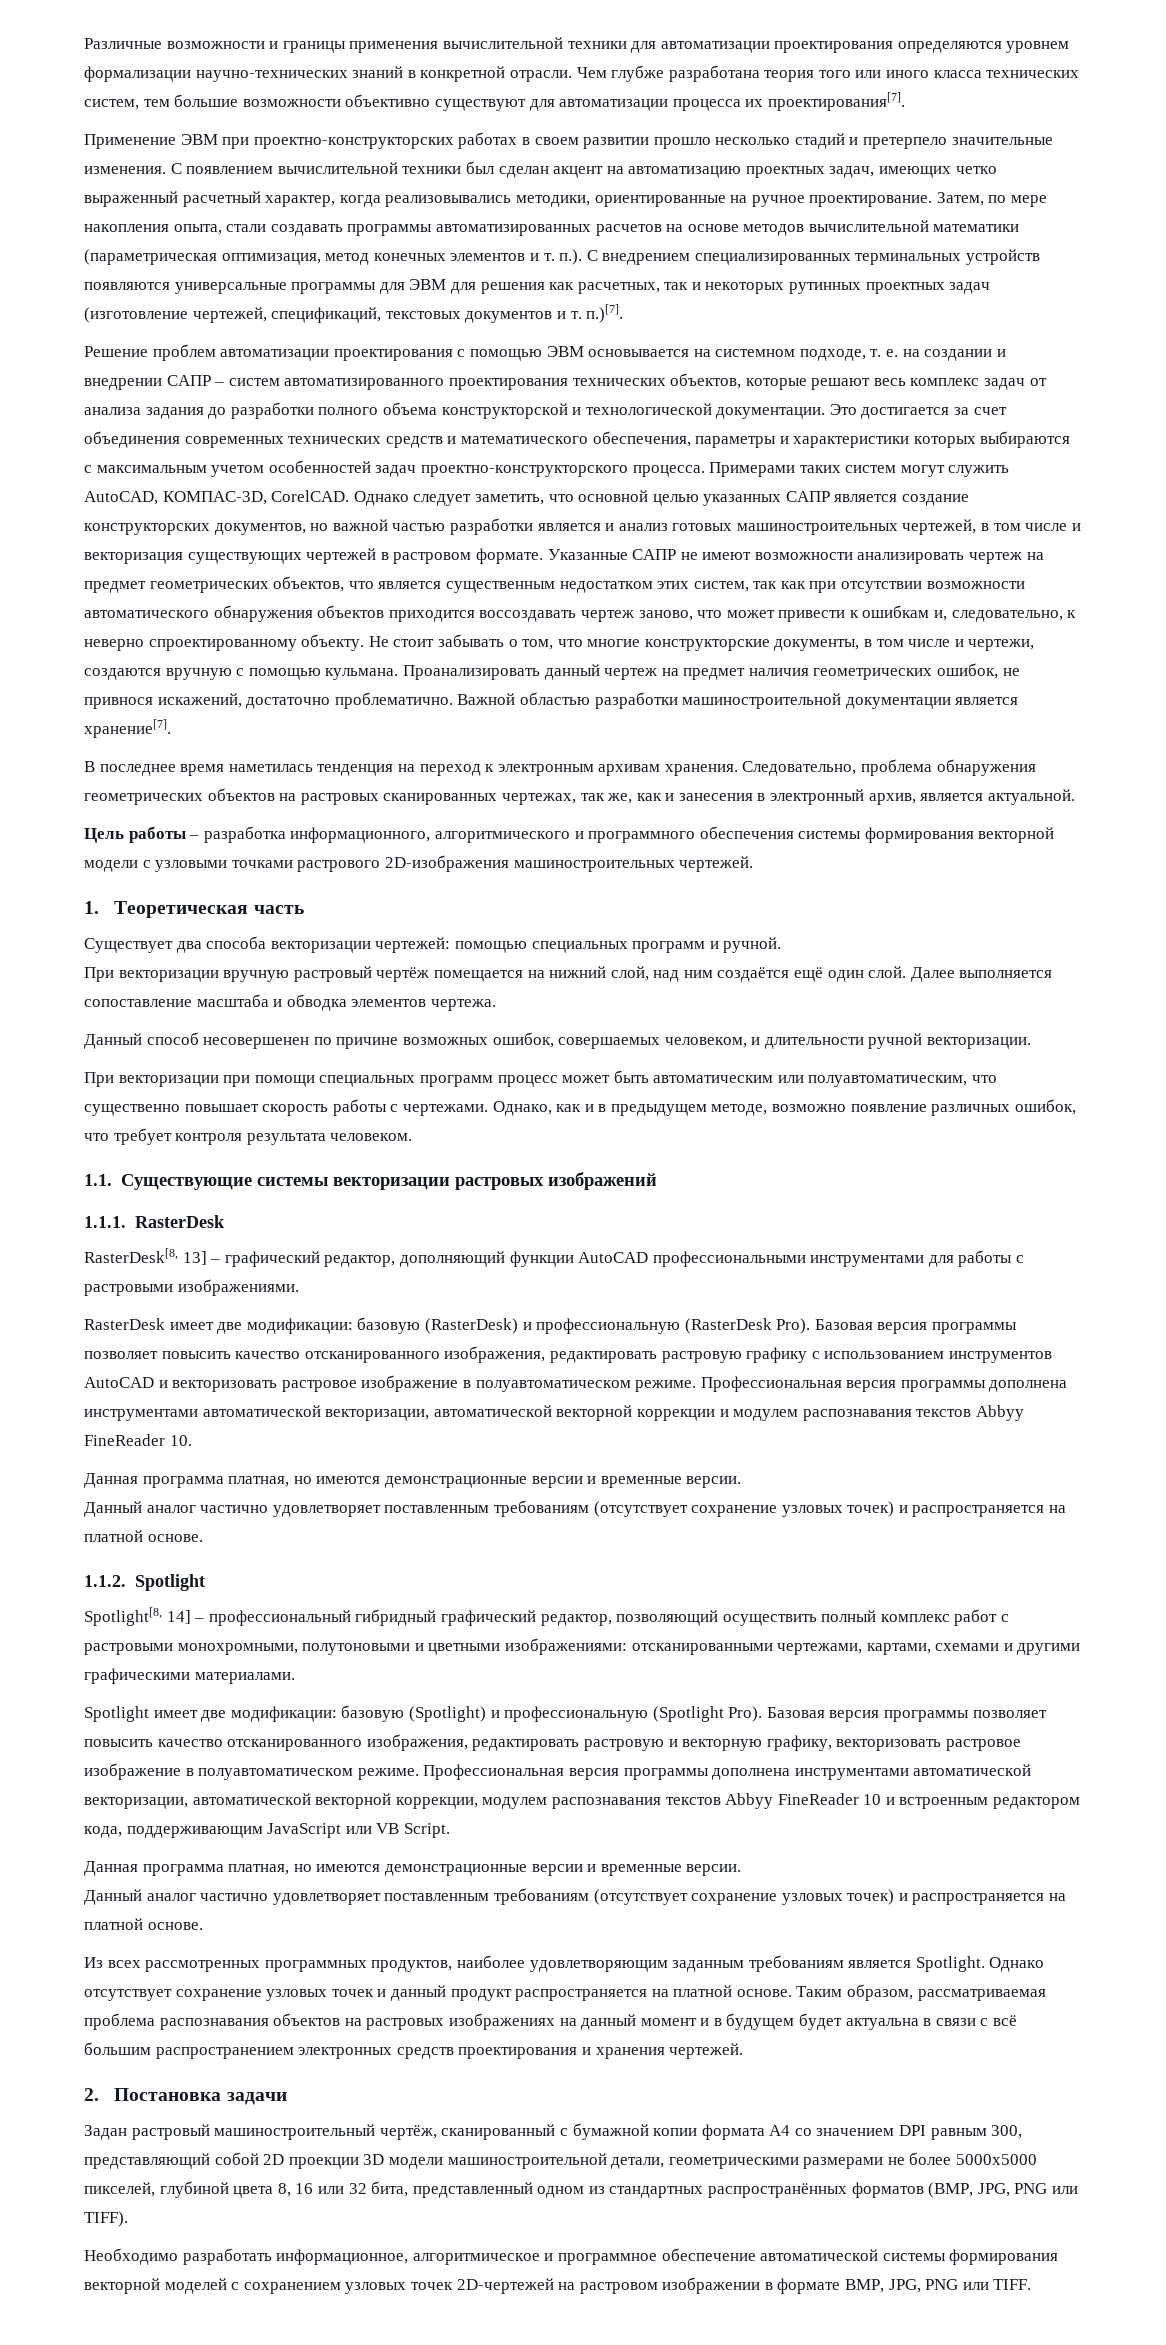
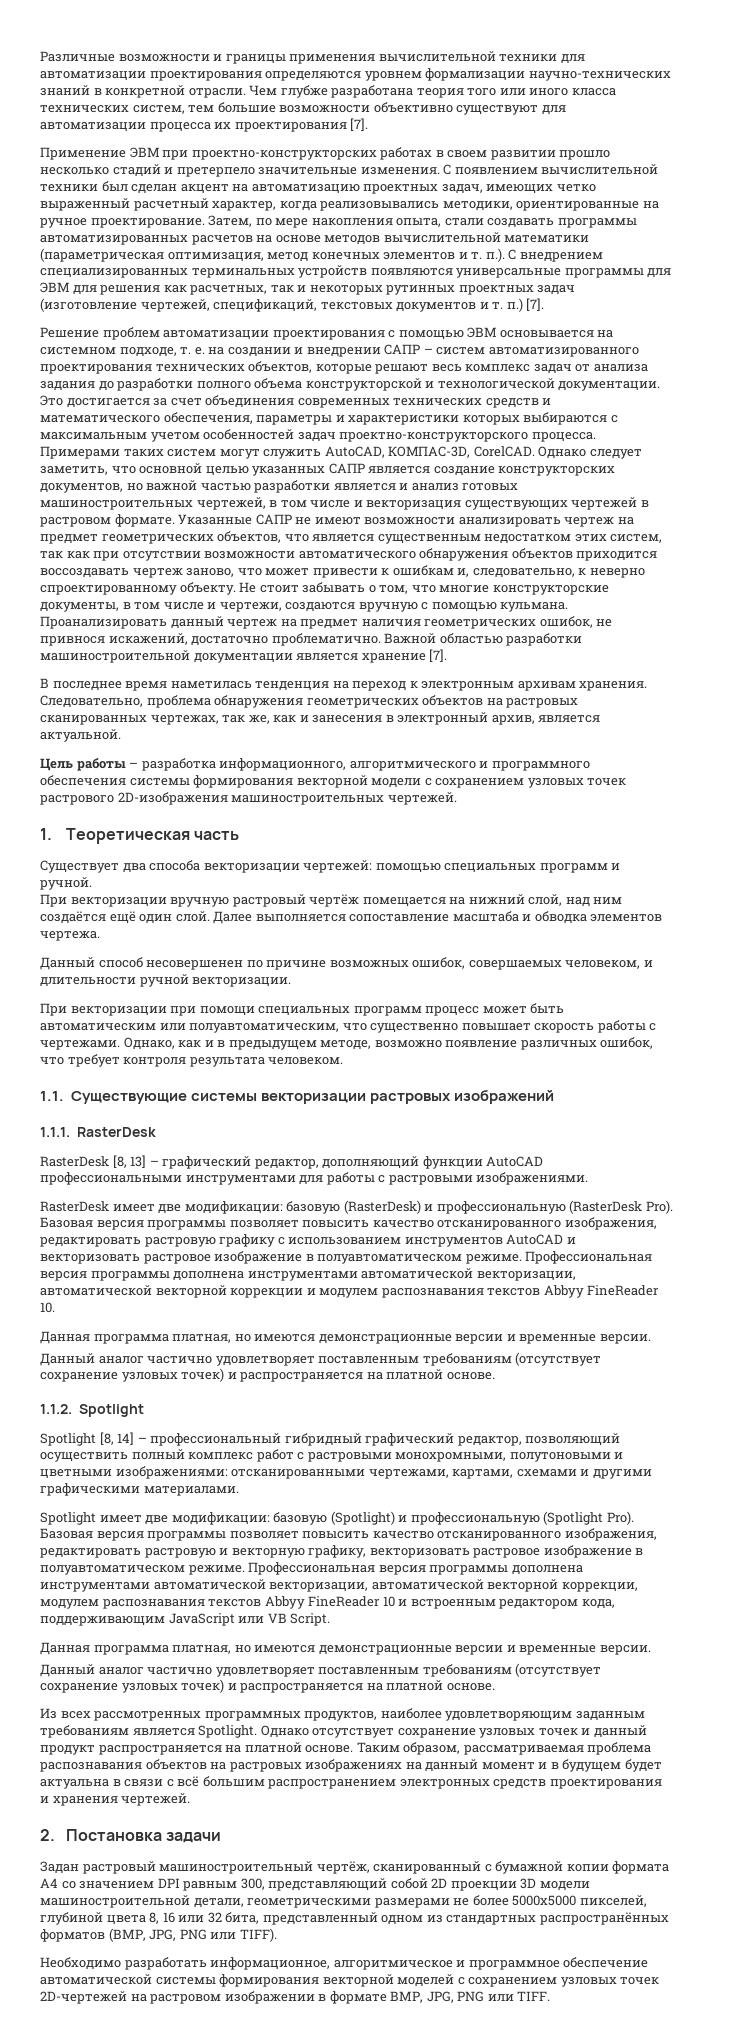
[767,92,905,111] проектирования[7]. -> [234,118,369,132] проектирования [7].
[586,304,624,323] п.)[7]. -> [506,298,545,312] п.) [7].
[84,719,171,738] хранение[7]. -> [361,649,448,663] хранение [7].
[155,860,293,872] узловыми точками -> [435,778,627,788] сохранением узловых точек
[84,1248,178,1263] RasterDesk[8, -> [40,1155,127,1168] RasterDesk [8,
[84,1607,162,1626] Spotlight[8, -> [40,1432,114,1446] Spotlight [8,

